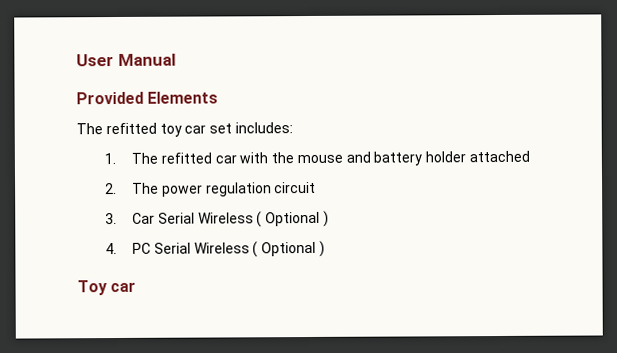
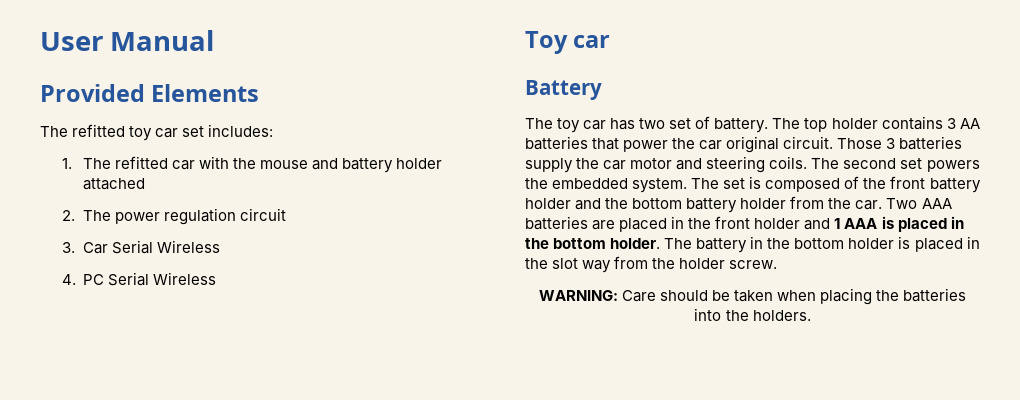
[256,210,329,228] ( Optional ) -> (221, 246) none
[252,240,325,258] ( Optional ) -> (217, 278) none
(137, 287) none -> [525,80,602,100] [525,116,980,133] [525,136,963,153] [525,156,980,173] [525,176,981,193] [525,196,952,213] [525,216,964,232] [525,236,980,253] [525,256,778,273] [538,288,967,305] [694,308,811,321] // Battery // The toy car has two set of battery. The top holder contains 3 AA batteries that power the car original circuit. Those 3 batteries supply the car motor and steering coils. The second set powers the embedded system. The set is composed of the front battery holder and the bottom battery holder from the car. Two AAA batteries are placed in the front holder and 1 AAA is placed in the bottom holder. The battery in the bottom holder is placed in the slot way from the holder screw. // WARNING: Care should be taken when placing the batteries into the holders.

